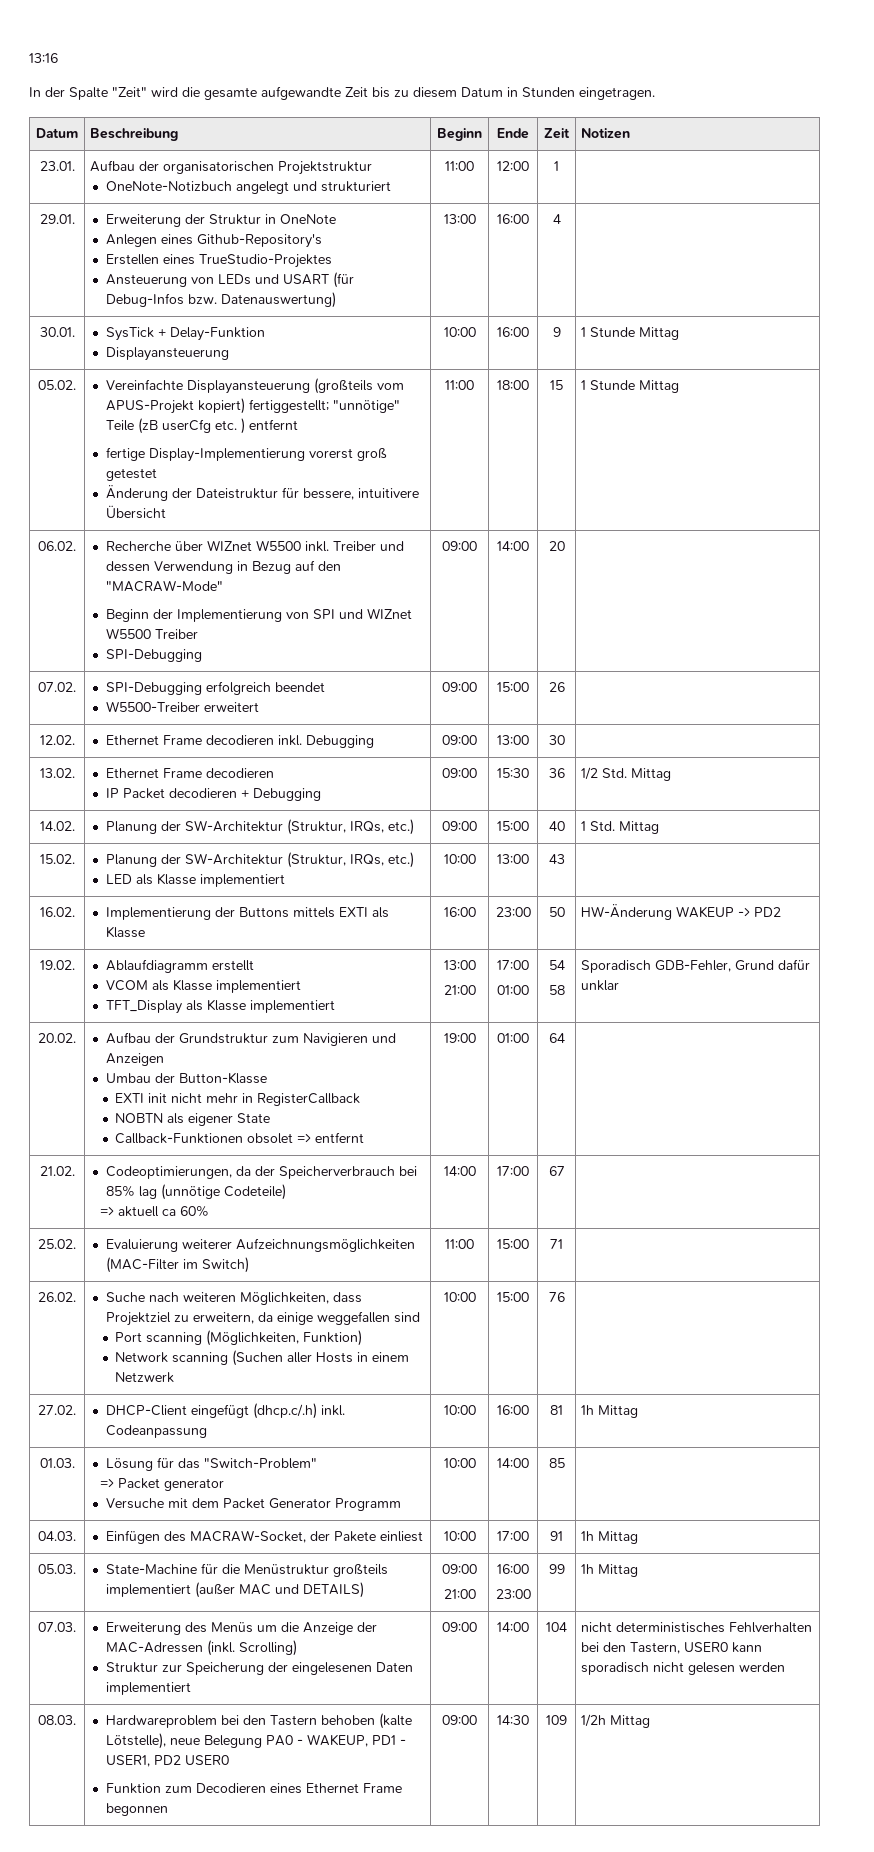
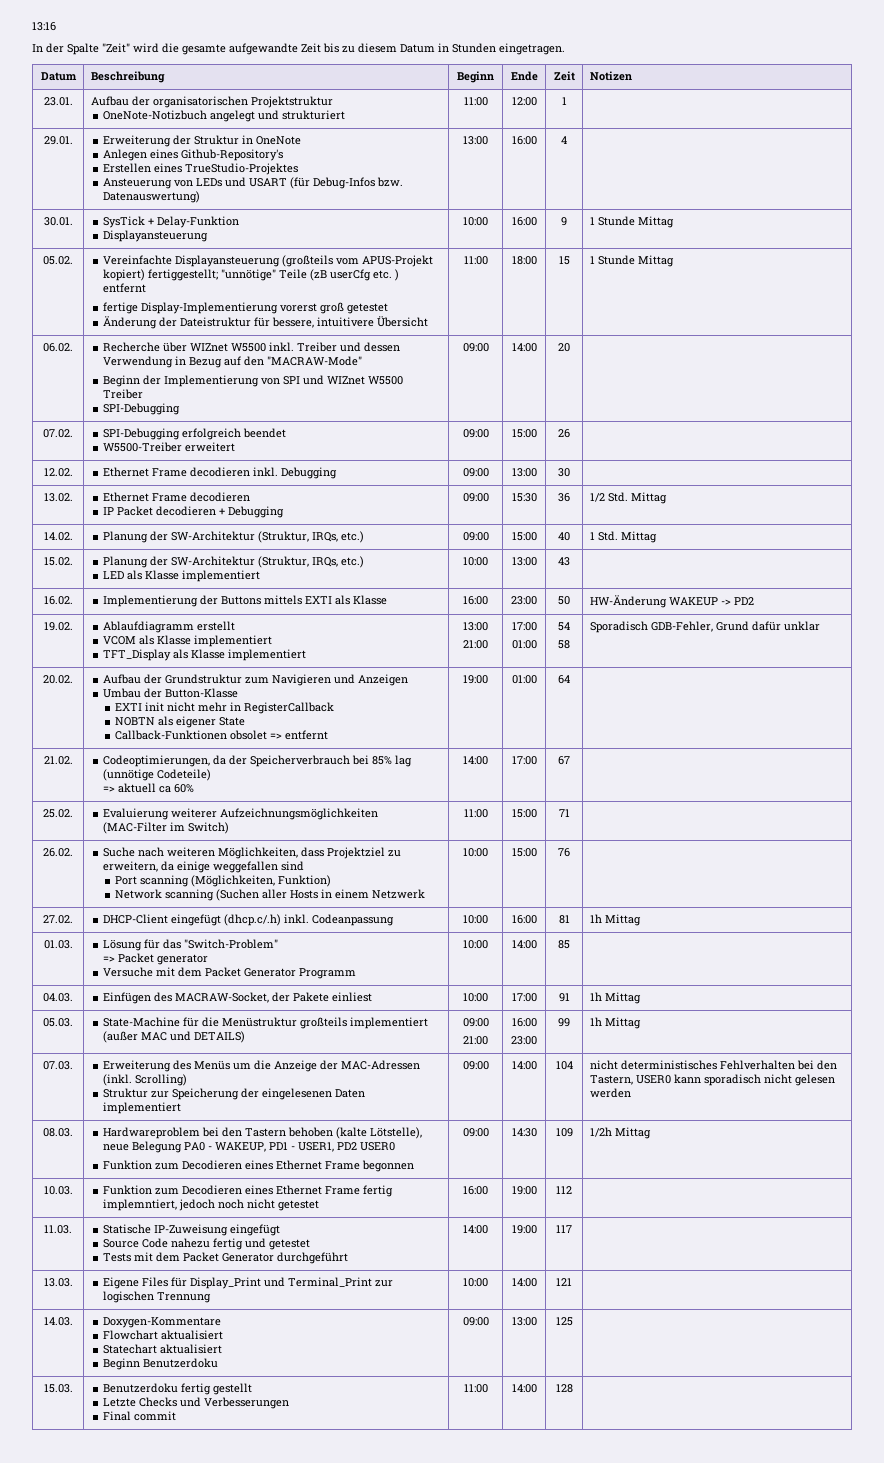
(651, 1721) none -> [43,1186,73,1195] [102,1185,393,1197] [102,1199,319,1211] [463,1186,488,1195] [511,1186,537,1195] [556,1186,572,1194] [44,1225,72,1234] [102,1224,280,1236] [102,1238,310,1250] [102,1252,348,1264] [463,1225,488,1234] [511,1225,537,1234] [556,1225,572,1233] [43,1278,73,1287] [102,1277,393,1289] [102,1291,211,1303] [463,1278,488,1287] [511,1278,537,1287] [556,1278,572,1286] [43,1317,73,1326] [102,1317,221,1328] [102,1330,223,1340] [102,1344,222,1354] [102,1358,218,1370] [462,1317,489,1326] [511,1317,537,1326] [555,1317,573,1326] [43,1384,73,1393] [102,1383,252,1395] [102,1397,289,1409] [102,1411,176,1421] [463,1384,488,1393] [511,1384,537,1393] [555,1384,573,1393] // 10.03. | Funktion zum Decodieren eines Ethernet Frame fertig implemntiert, jedoch noch nicht getestet | 16:00 | 19:00 | 112 | // 11.03. | Statische IP-Zuweisung eingefügt // Source Code nahezu fertig und getestet // Tests mit dem Packet Generator durchgeführt | 14:00 | 19:00 | 117 | // 13.03. | Eigene Files für Display_Print und Terminal_Print zur logischen Trennung | 10:00 | 14:00 | 121 | // 14.03. | Doxygen-Kommentare // Flowchart aktualisiert // Statechart aktualisiert // Beginn Benutzerdoku | 09:00 | 13:00 | 125 | // 15.03. | Benutzerdoku fertig gestellt // Letzte Checks und Verbesserungen // Final commit | 11:00 | 14:00 | 128 |

